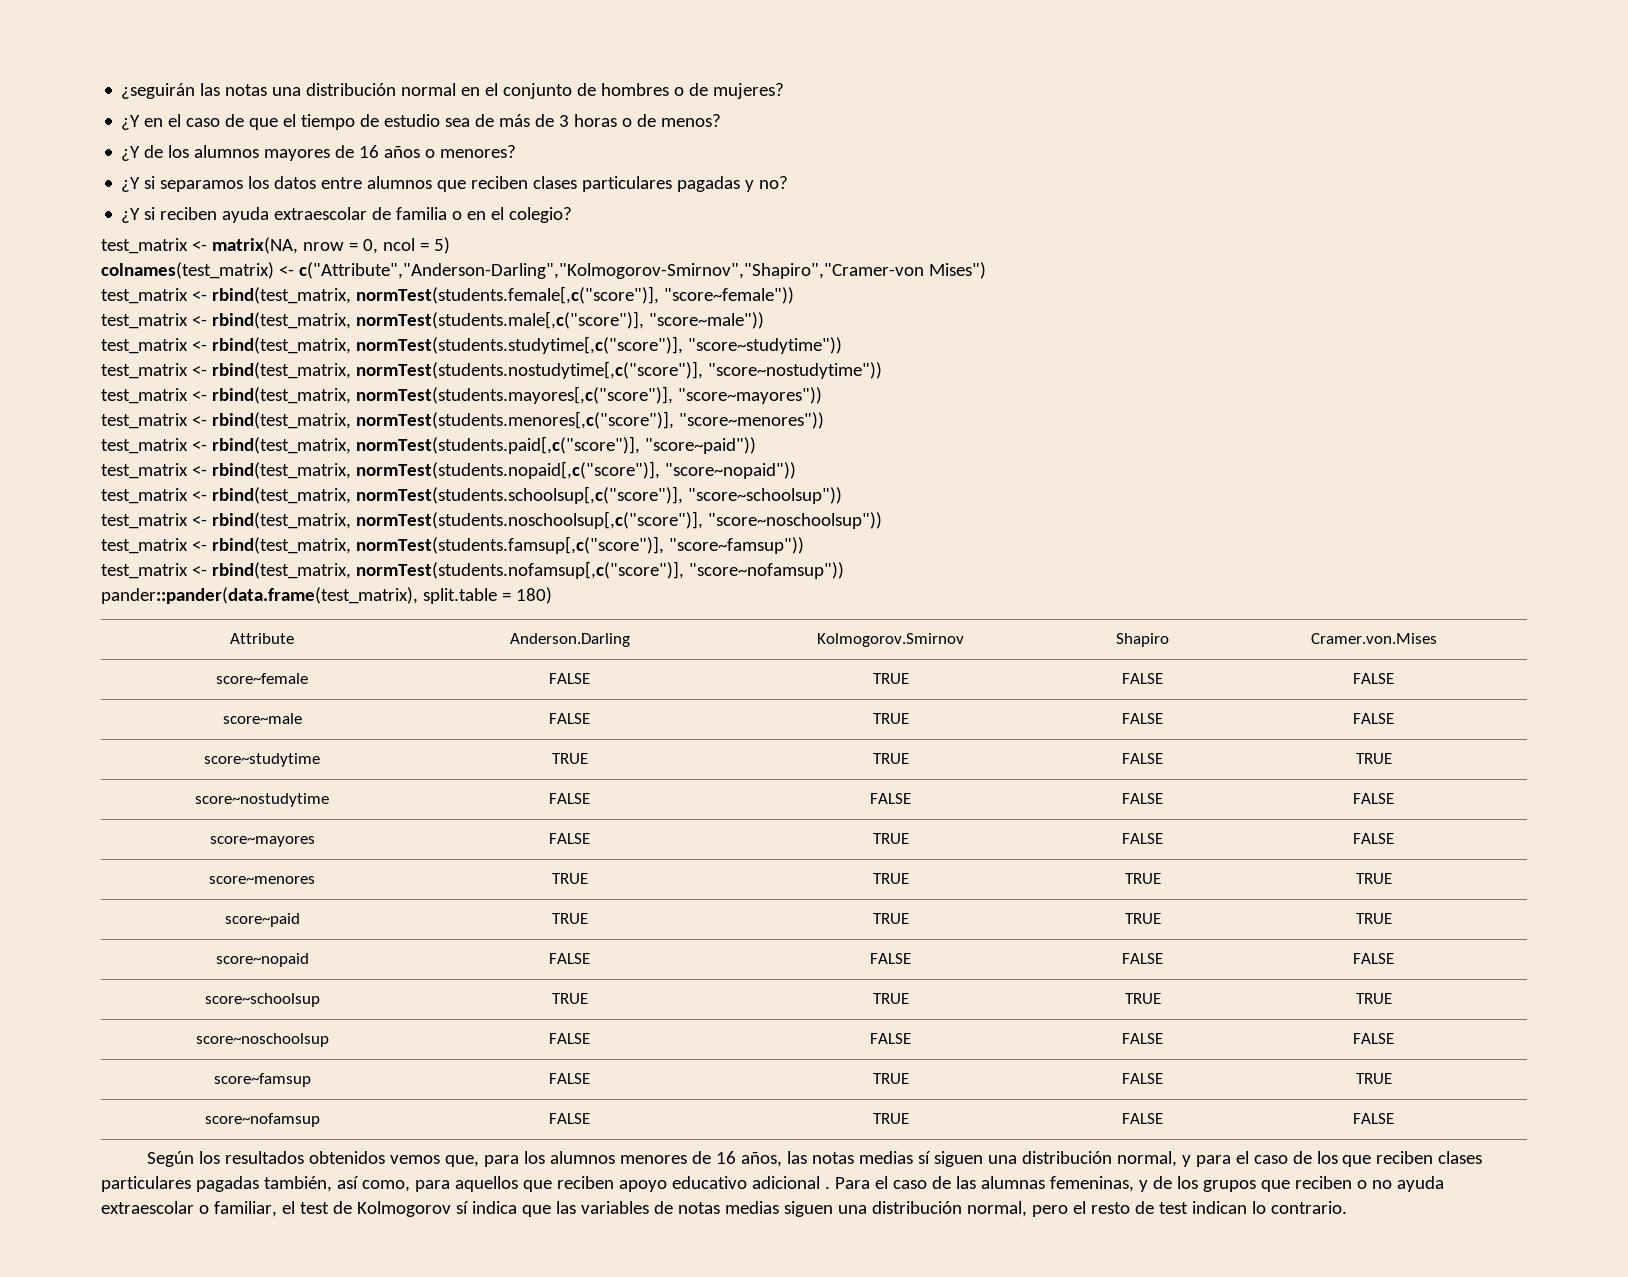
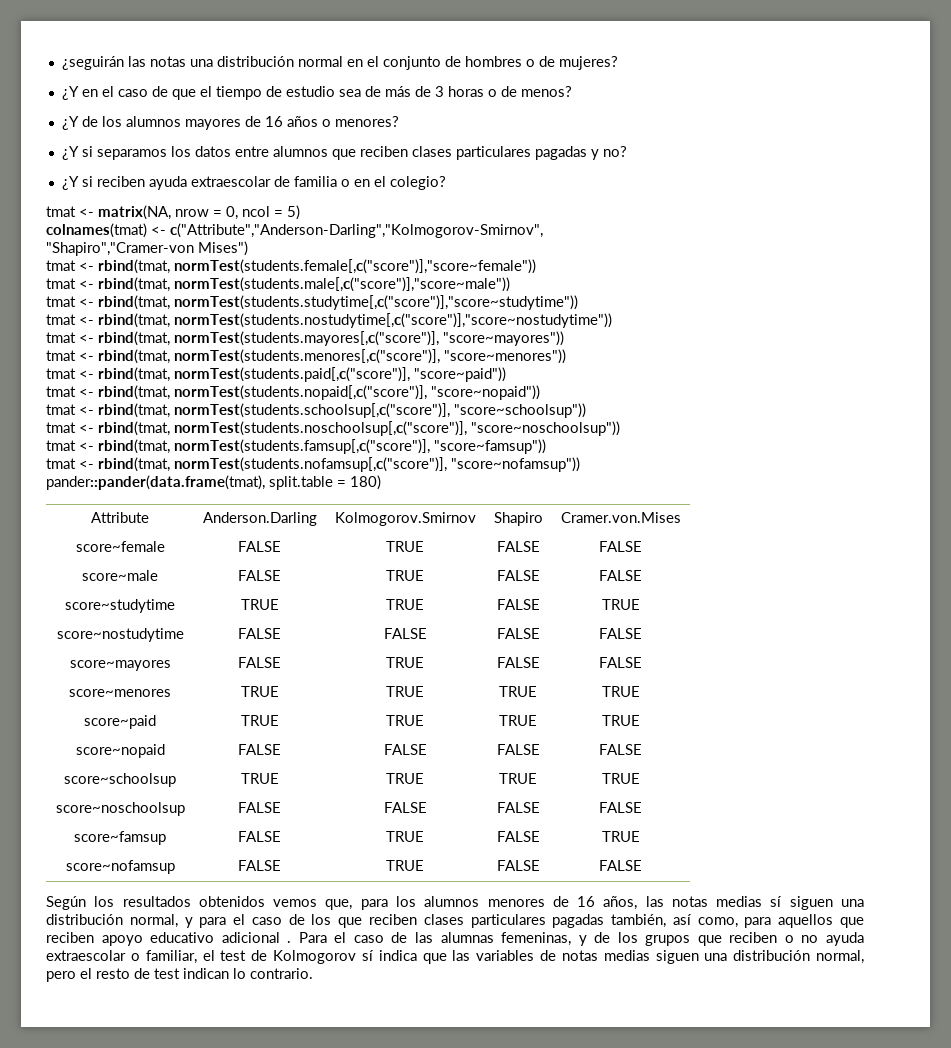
[101,238,188,254] test_matrix -> [46,206,76,217] tmat
[101,262,986,279] [101,286,794,304] [101,311,764,329] [101,336,842,354] [101,361,882,379] [101,387,351,404] colnames(test_matrix) <- c("Attribute","Anderson-Darling","Kolmogorov-Smirnov","Shapiro","Cramer-von Mises") // test_matrix <- rbind(test_matrix, normTest(students.female[,c("score")], "score~female")) // test_matrix <- rbind(test_matrix, normTest(students.male[,c("score")], "score~male")) // test_matrix <- rbind(test_matrix, normTest(students.studytime[,c("score")], "score~studytime")) // test_matrix <- rbind(test_matrix, normTest(students.nostudytime[,c("score")], "score~nostudytime")) // test_matrix <- rbind(test_matrix, -> [46,223,543,238] [46,241,248,256] [46,259,536,274] [46,277,510,292] [46,295,578,310] [46,313,612,328] [46,331,170,346] colnames(tmat) <- c("Attribute","Anderson-Darling","Kolmogorov-Smirnov", // "Shapiro","Cramer-von Mises") // tmat <- rbind(tmat, normTest(students.female[,c("score")],"score~female")) // tmat <- rbind(tmat, normTest(students.male[,c("score")],"score~male")) // tmat <- rbind(tmat, normTest(students.studytime[,c("score")],"score~studytime")) // tmat <- rbind(tmat, normTest(students.nostudytime[,c("score")],"score~nostudytime")) // tmat <- rbind(tmat,
[101,412,351,429] test_matrix <- rbind(test_matrix, -> [46,349,170,364] tmat <- rbind(tmat,
[101,437,351,454] test_matrix <- rbind(test_matrix, -> [46,367,170,382] tmat <- rbind(tmat,
[101,462,351,479] test_matrix <- rbind(test_matrix, -> [46,385,170,400] tmat <- rbind(tmat,
[101,487,351,504] test_matrix <- rbind(test_matrix, -> [46,403,170,418] tmat <- rbind(tmat,
[101,512,351,529] test_matrix <- rbind(test_matrix, -> [46,421,170,436] tmat <- rbind(tmat,
[101,537,351,554] test_matrix <- rbind(test_matrix, -> [46,439,170,454] tmat <- rbind(tmat,
[101,562,351,579] test_matrix <- rbind(test_matrix, -> [46,457,170,472] tmat <- rbind(tmat,
[101,587,418,604] pander::pander(data.frame(test_matrix), -> [46,475,265,490] pander::pander(data.frame(tmat),

